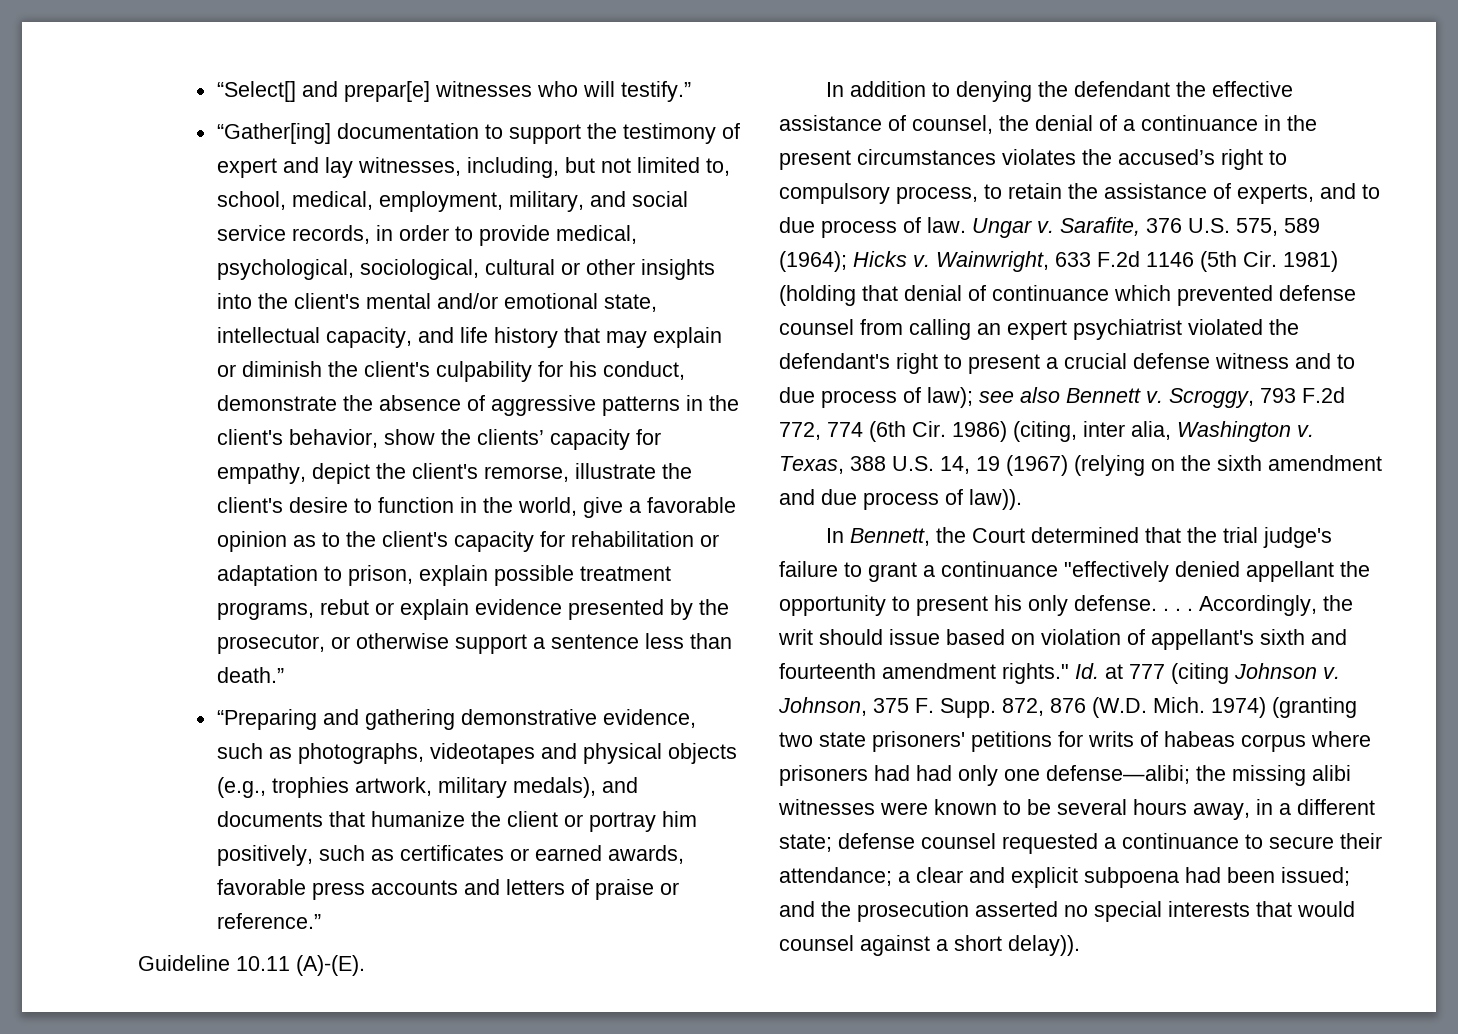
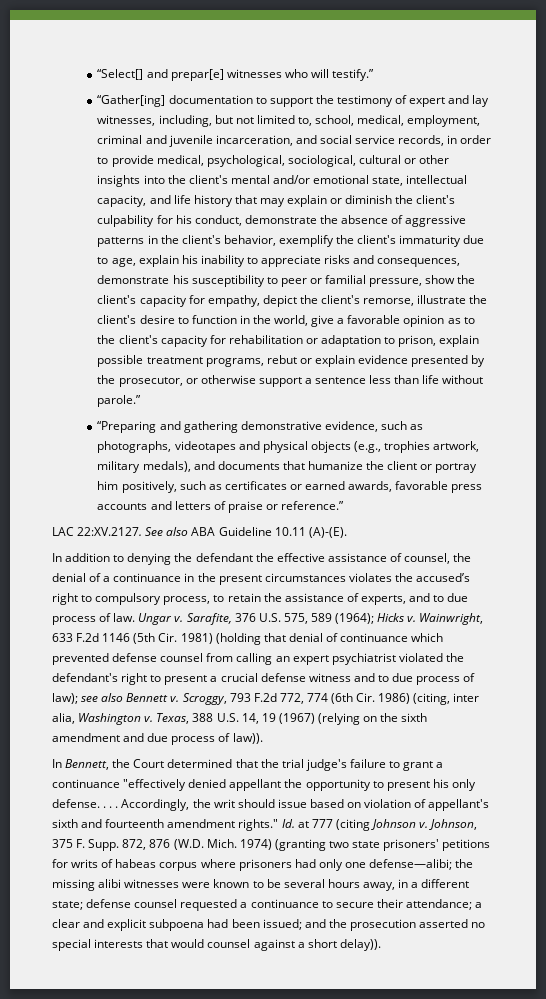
[508,191,584,212] military, -> [97,135,293,147] criminal and juvenile incarceration,
(378, 438) none -> [278,235,485,247] [97,255,461,267] [97,275,423,287] exemplify the client's immaturity due to age, explain his inability to appreciate risks and consequences, demonstrate his susceptibility to peer or familial pressure,
[476,429,544,445] clients’ -> [97,295,137,304] client's
[216,667,284,683] death.” -> [422,375,484,384] [97,395,142,407] life without parole.”
(321, 921) none -> [52,527,216,536] LAC 22:XV.2127. See also ABA
[916,765,952,781] had -> (316, 863) none

